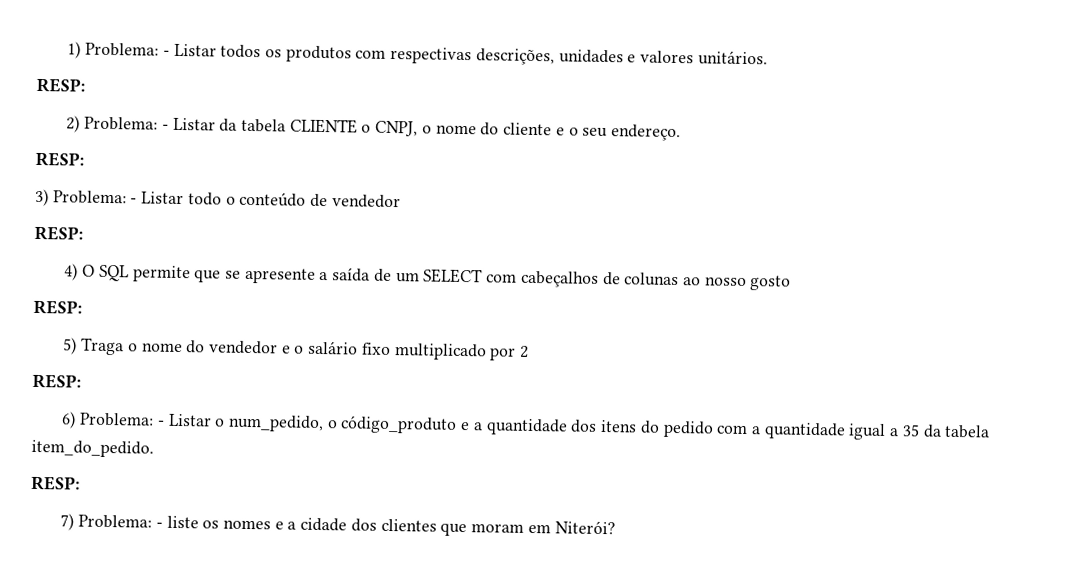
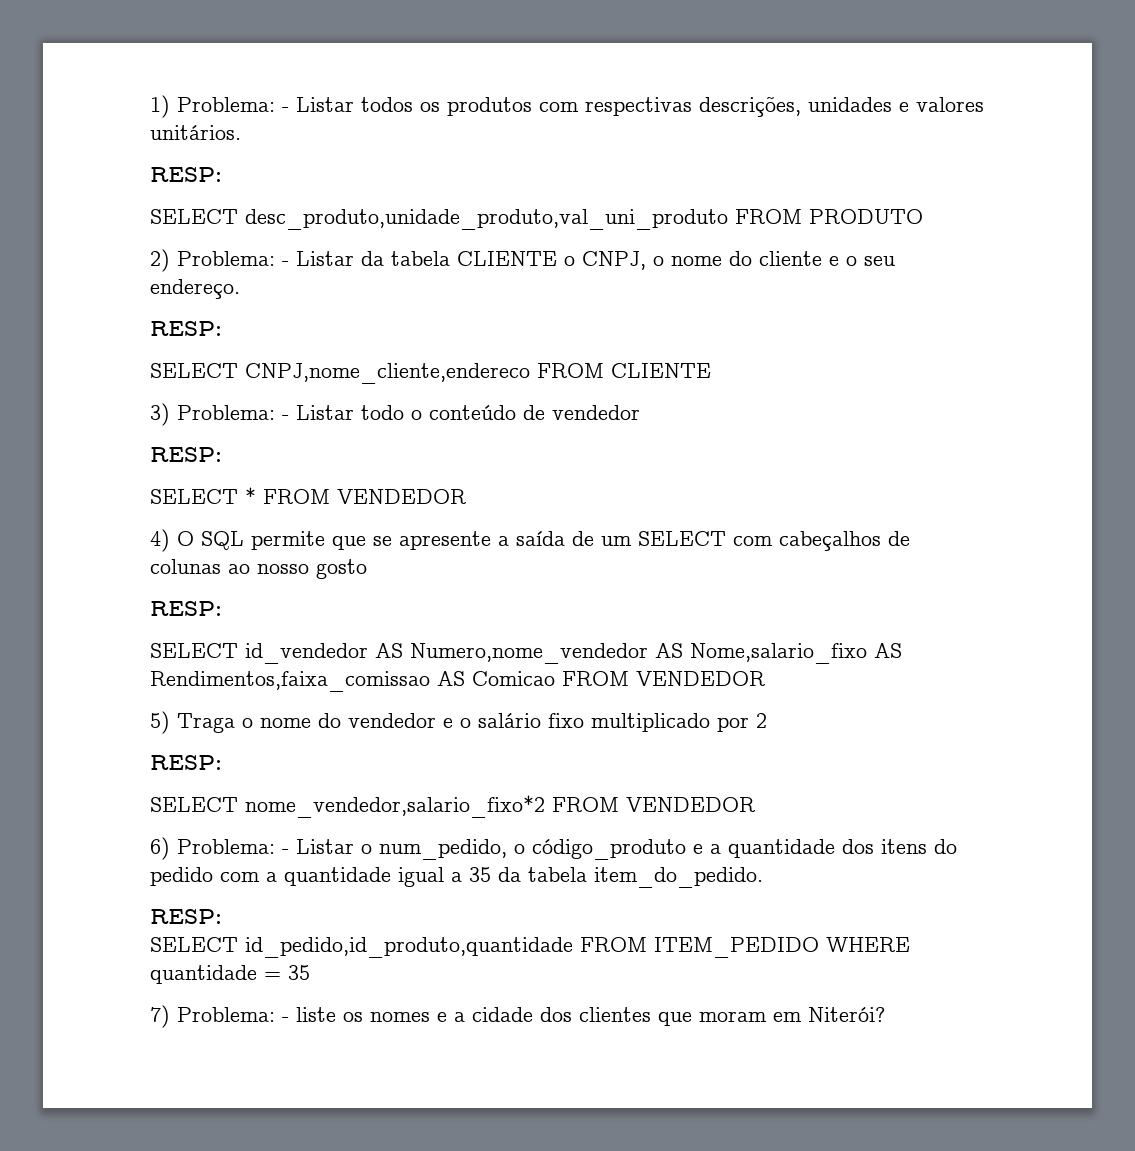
(85, 85) none -> [150,209,923,230] // SELECT desc_produto,unidade_produto,val_uni_produto FROM PRODUTO
(84, 159) none -> [150,363,711,384] // SELECT CNPJ,nome_cliente,endereco FROM CLIENTE
(83, 233) none -> [150,487,466,504] // SELECT * FROM VENDEDOR
(82, 307) none -> [150,643,902,664] [150,671,765,692] // SELECT id_vendedor AS Numero,nome_vendedor AS Nome,salario_fixo AS Rendimentos,faixa_comissao AS Comicao FROM VENDEDOR
(81, 381) none -> [150,795,755,818] // SELECT nome_vendedor,salario_fixo*2 FROM VENDEDOR
(80, 483) none -> [150,937,910,958] [150,965,310,984] // SELECT id_pedido,id_produto,quantidade FROM ITEM_PEDIDO WHERE quantidade = 35

